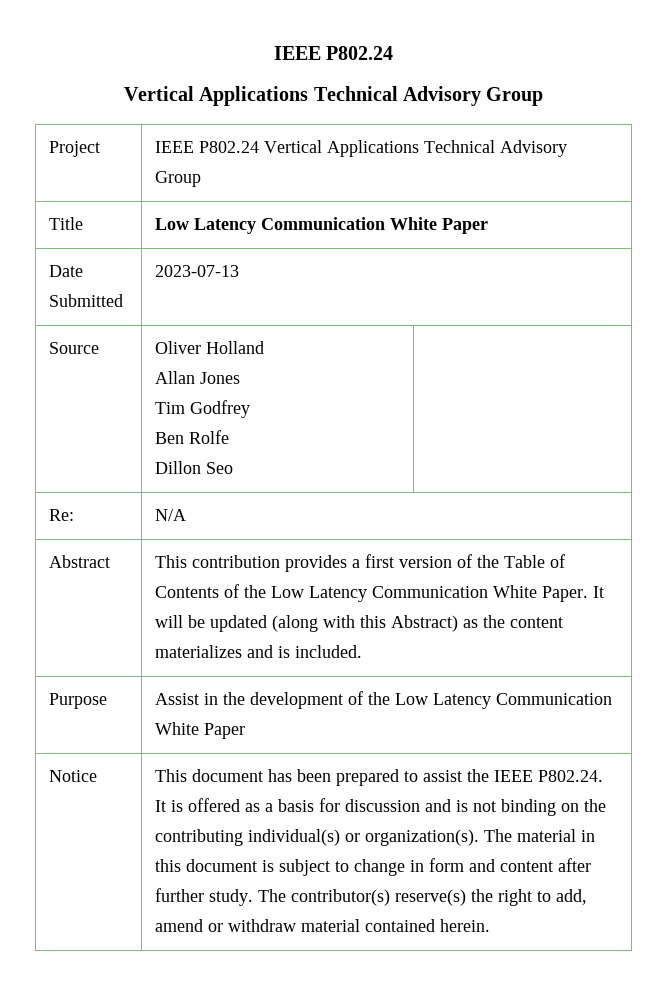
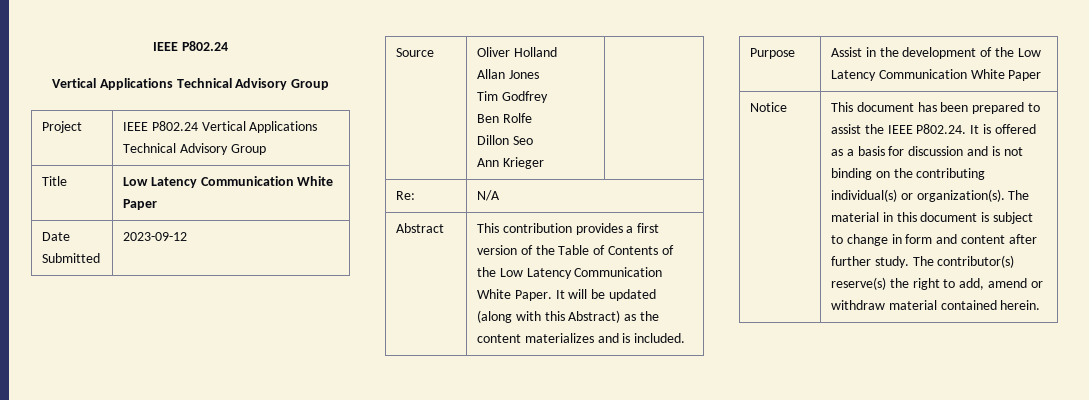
[155,265,240,277] 2023-07-13 -> [123,232,188,241] 2023-09-12
(234, 468) none -> [477,157,544,169] // Ann Krieger

